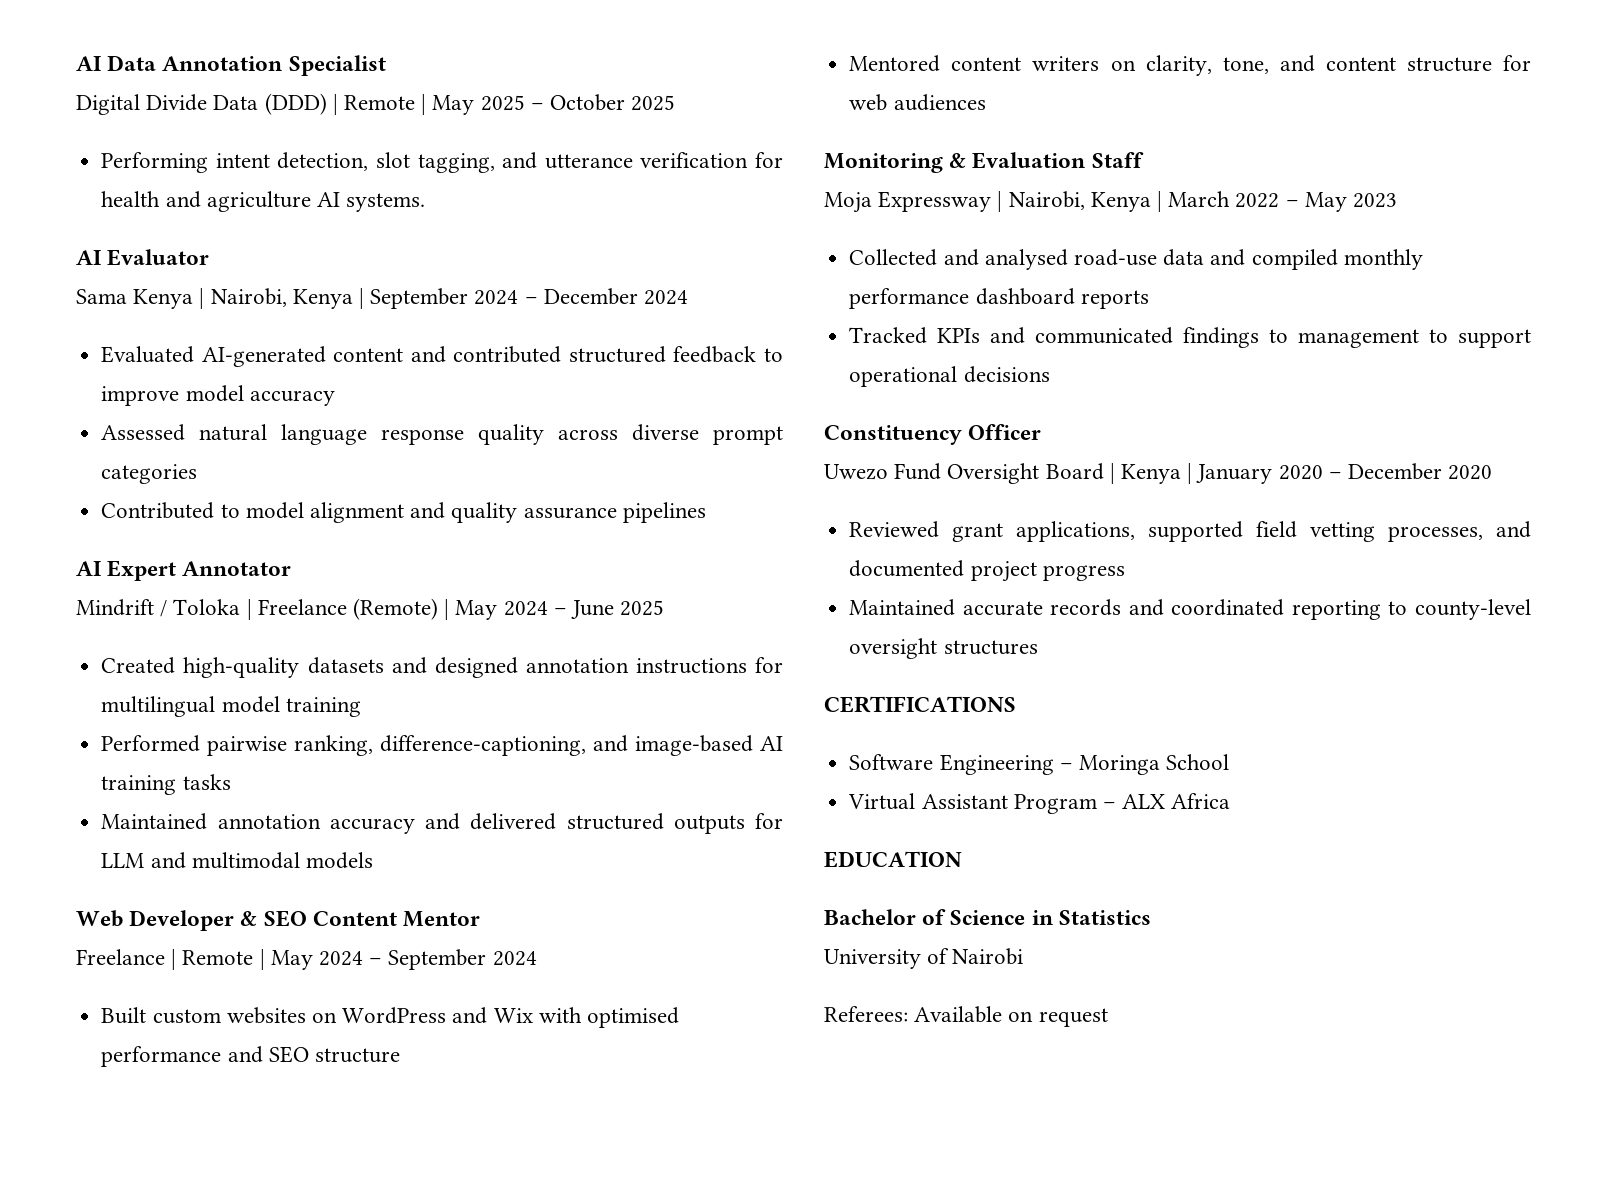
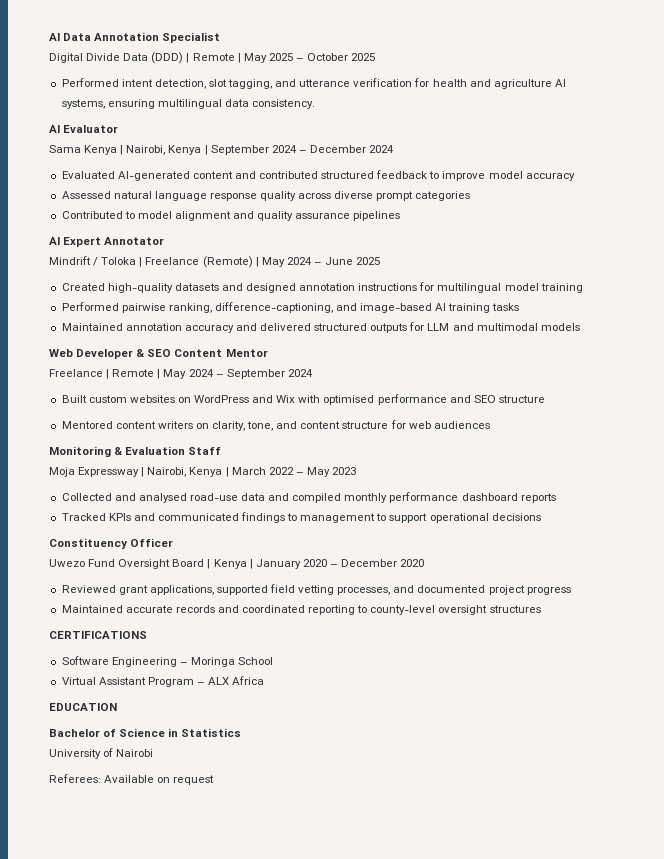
[101,152,209,173] Performing -> [61,78,119,87] Performed
[346,193,426,212] systems. -> [61,99,316,109] systems, ensuring multilingual data consistency.

